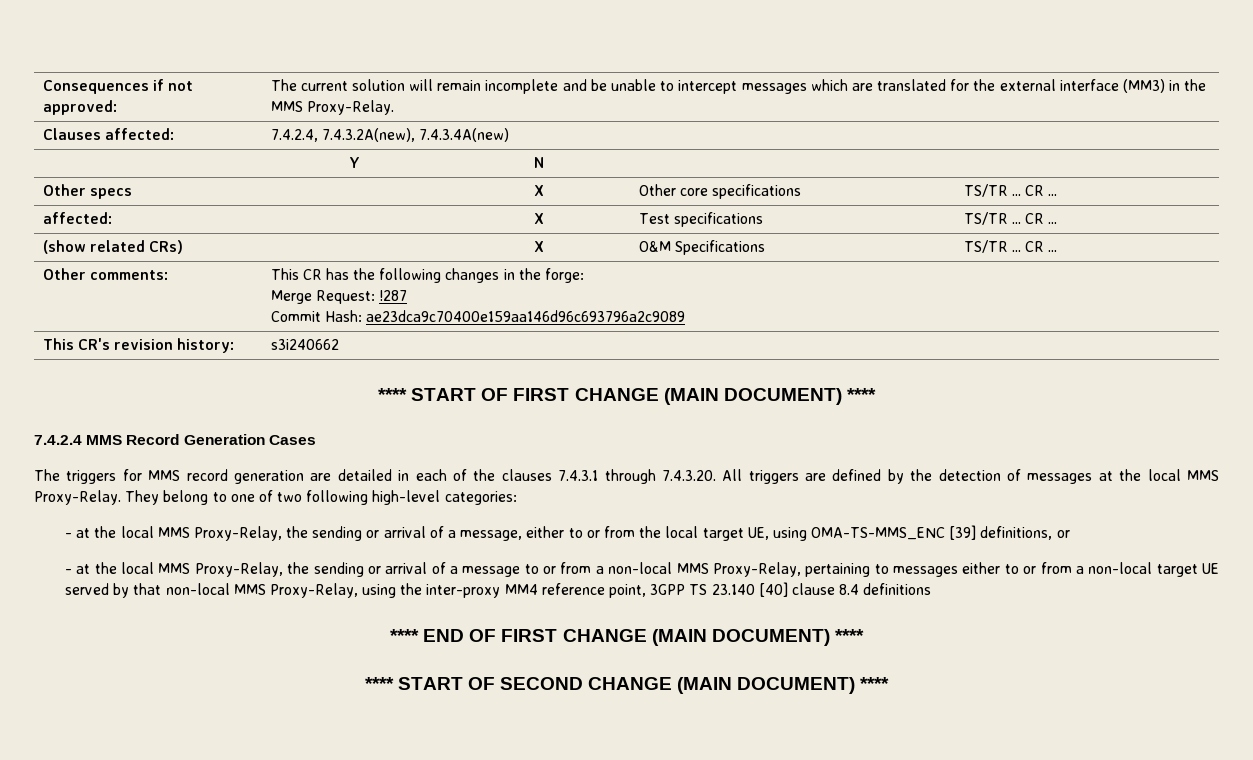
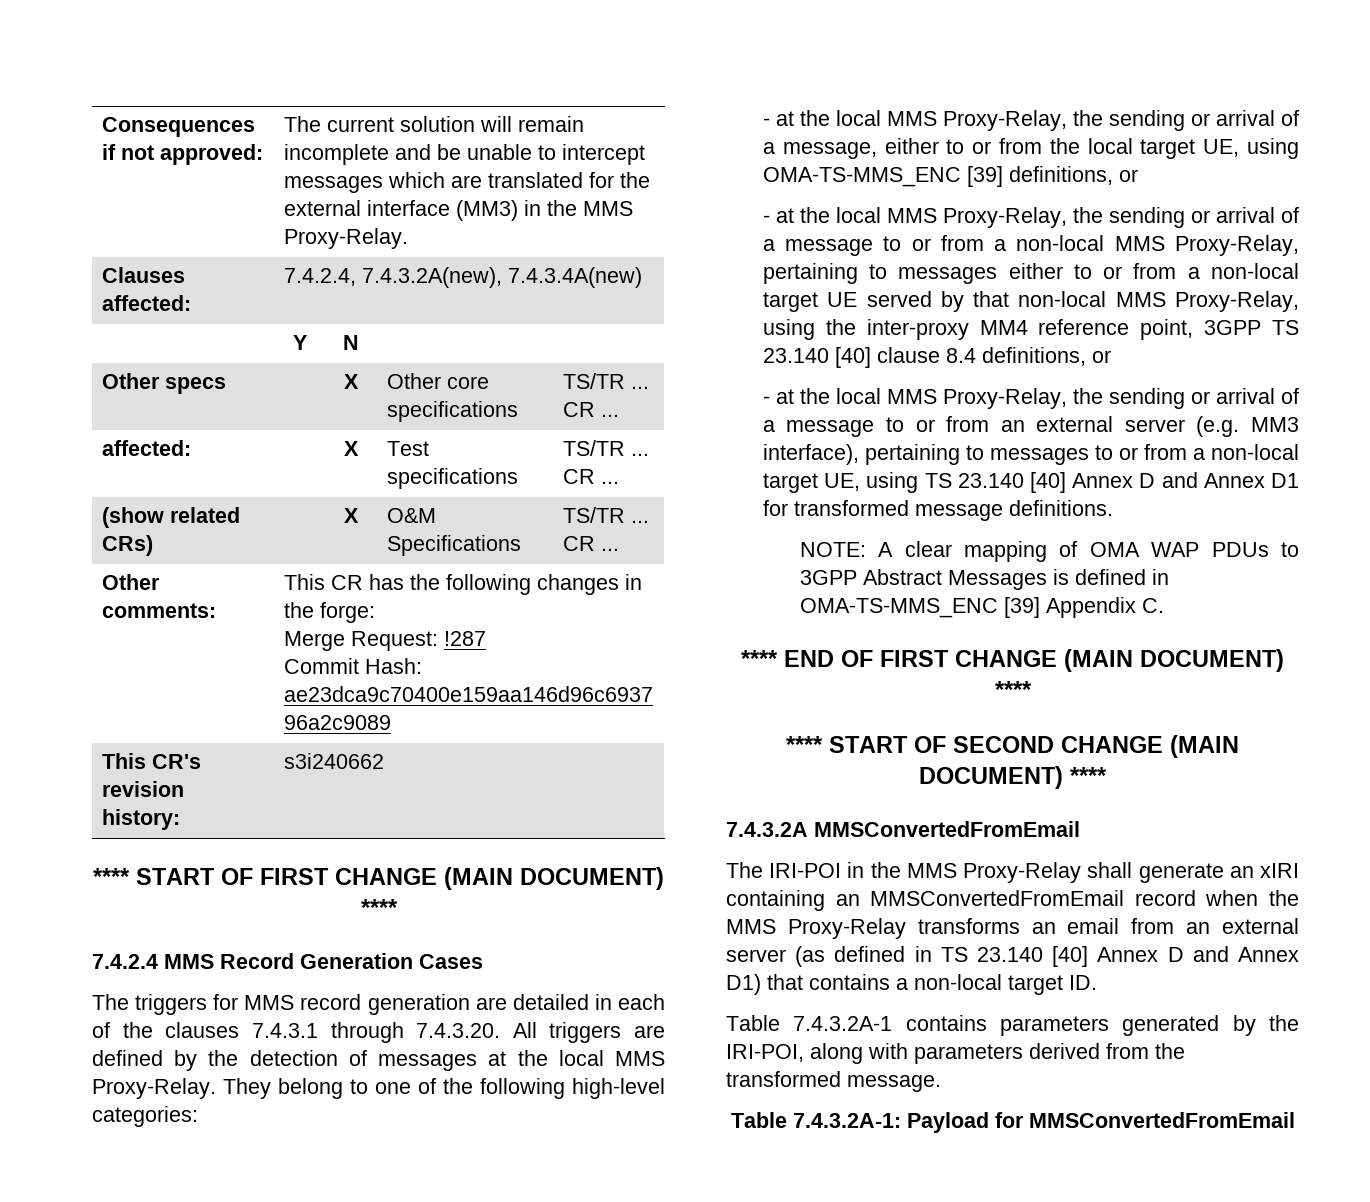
[277,492,303,502] two -> [443,1078,473,1094] the
[863,583,932,595] definitions -> [981,347,1111,366] [762,388,1299,409] [762,416,1299,437] [762,444,1300,465] [762,472,1299,493] [762,500,1113,521] [799,541,1299,562] [799,569,1169,590] [799,597,1164,618] definitions, or // - at the local MMS Proxy-Relay, the sending or arrival of a message to or from an external server (e.g. MM3 interface), pertaining to messages to or from a non-local target UE, using TS 23.140 [40] Annex D and Annex D1 for transformed message definitions. // NOTE: A clear mapping of OMA WAP PDUs to 3GPP Abstract Messages is defined in OMA-TS-MMS_ENC [39] Appendix C.
(890, 683) none -> [726,821,1080,837] [726,862,1299,883] [726,890,1299,911] [726,918,1299,939] [726,946,1299,967] [726,974,1097,995] [726,1015,1299,1036] [726,1043,1185,1064] [726,1071,941,1092] [730,1112,1295,1133] // 7.4.3.2A MMSConvertedFromEmail // The IRI-POI in the MMS Proxy-Relay shall generate an xIRI containing an MMSConvertedFromEmail record when the MMS Proxy-Relay transforms an email from an external server (as defined in TS 23.140 [40] Annex D and Annex D1) that contains a non-local target ID. // Table 7.4.3.2A-1 contains parameters generated by the IRI-POI, along with parameters derived from the transformed message. // Table 7.4.3.2A-1: Payload for MMSConvertedFromEmail

